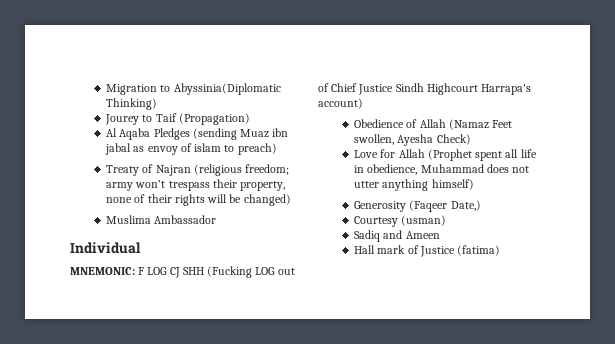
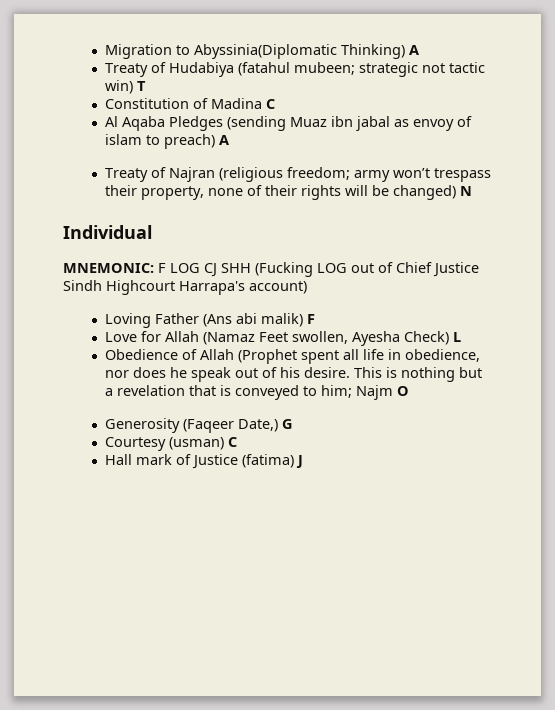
[105,113,250,125] // Jourey to Taif (Propagation) -> [409,45,420,55] [105,62,486,77] [105,80,147,94] [105,98,276,109] A // Treaty of Hudabiya (fatahul mubeen; strategic not tactic win) T // Constitution of Madina C
(277, 149) none -> [219,135,230,145] A
[106,215,217,224] // Muslima Ambassador -> [460,186,473,196] N
[354,119,418,128] Obedience of -> [105,313,316,328] [105,331,162,342] Loving Father (Ans abi malik) F // Love for
[354,149,396,158] // Love for -> [453,332,462,342] [105,349,198,360] L // Obedience of
[420,164,530,173] [354,179,474,191] Muhammad does not utter anything himself) -> [105,367,483,382] [105,385,410,400] nor does he speak out of his desire. This is nothing but a revelation that is conveyed to him; Najm O
(481, 205) none -> [282,419,294,429] G
[354,230,440,242] // Sadiq and Ameen -> [228,437,238,447] C
(501, 250) none -> [296,455,304,468] J

